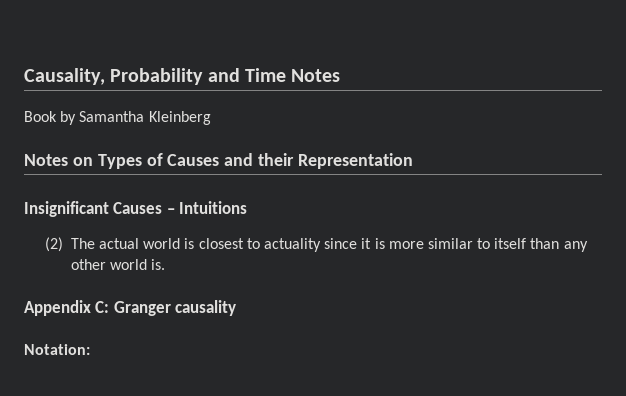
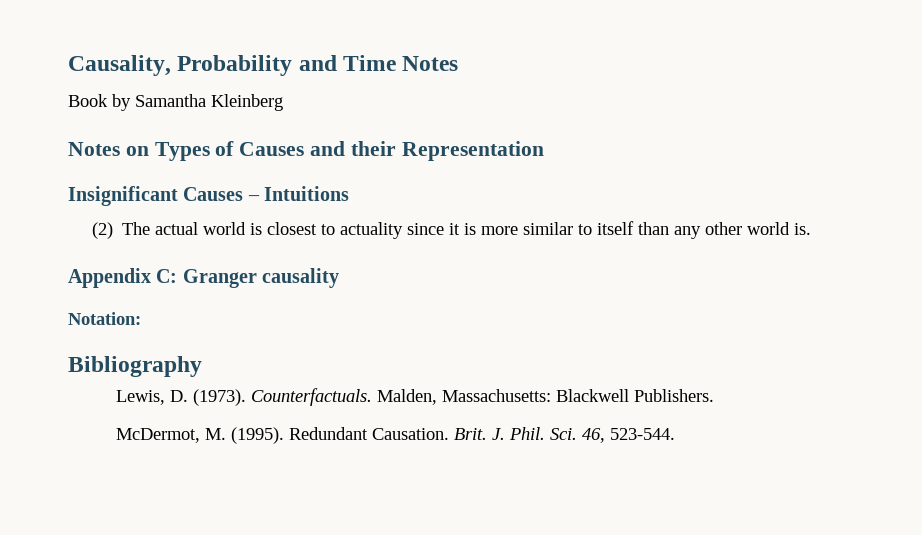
(90, 349) none -> [68,356,202,377] [116,388,715,406] [116,427,676,444] // Bibliography // Lewis, D. (1973). Counterfactuals. Malden, Massachusetts: Blackwell Publishers. // McDermot, M. (1995). Redundant Causation. Brit. J. Phil. Sci. 46, 523-544.

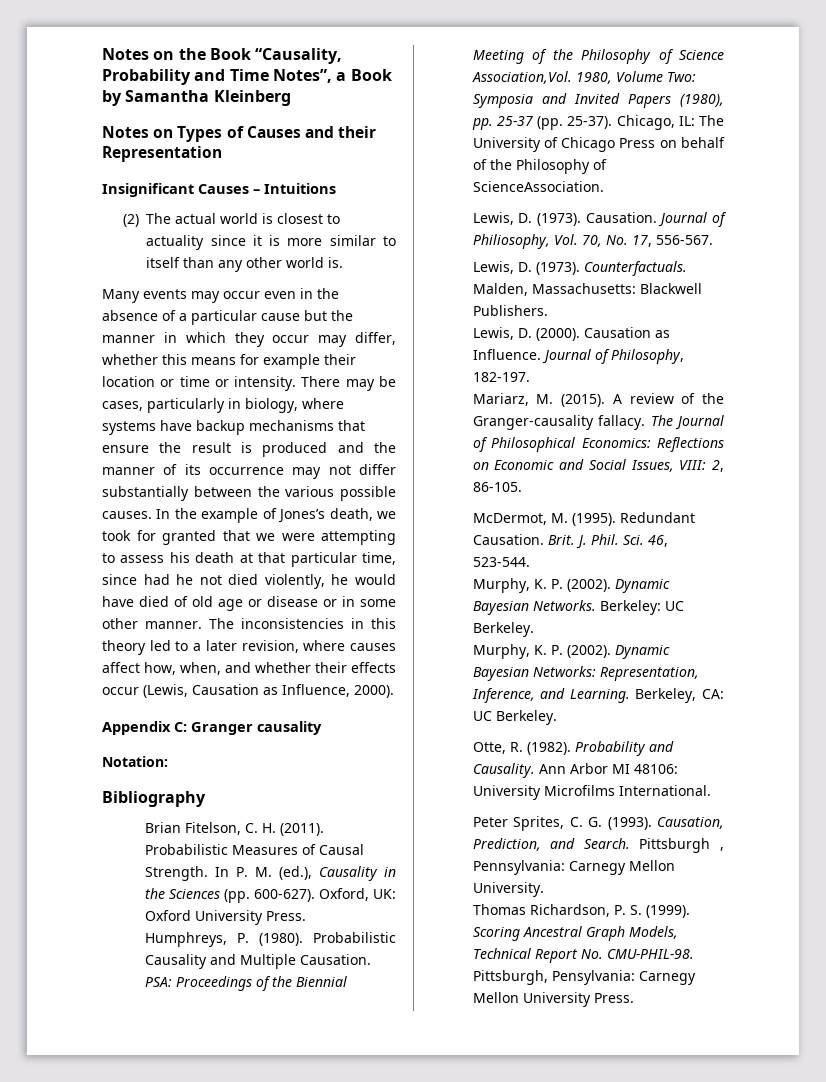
[68,55,171,76] Causality, -> [102,48,343,64] Notes on the Book “Causality,
[402,56,459,71] Notes // -> [272,69,347,83] Notes”, a
(812, 229) none -> [102,288,339,303] [102,310,353,325] [102,332,396,347] [102,354,356,369] [102,376,396,391] [102,398,344,413] [102,420,365,435] [102,442,396,457] [102,464,396,479] [102,486,396,501] [102,508,396,523] [102,530,396,545] [102,552,396,567] [102,574,396,589] [102,596,396,611] [102,618,396,629] [102,640,396,655] [102,662,396,675] [102,684,394,698] // Many events may occur even in the absence of a particular cause but the manner in which they occur may differ, whether this means for example their location or time or intensity. There may be cases, particularly in biology, where systems have backup mechanisms that ensure the result is produced and the manner of its occurrence may not differ substantially between the various possible causes. In the example of Jones’s death, we took for granted that we were attempting to assess his death at that particular time, since had he not died violently, he would have died of old age or disease or in some other manner. The inconsistencies in this theory led to a later revision, where causes affect how, when, and whether their effects occur (Lewis, Causation as Influence, 2000).
(202, 366) none -> [144,822,324,836] [144,844,364,855] [144,866,397,881] [144,888,396,903] [144,910,306,925] [144,932,396,947] [144,954,371,969] [144,976,347,991] [472,49,724,64] [471,71,696,84] [472,93,724,108] [471,115,724,130] [472,137,725,152] [472,159,607,174] [472,181,604,192] [472,212,727,227] [472,234,713,249] // Brian Fitelson, C. H. (2011). Probabilistic Measures of Causal Strength. In P. M. (ed.), Causality in the Sciences (pp. 600-627). Oxford, UK: Oxford University Press. // Humphreys, P. (1980). Probabilistic Causality and Multiple Causation. PSA: Proceedings of the Biennial Meeting of the Philosophy of Science Association,Vol. 1980, Volume Two: Symposia and Invited Papers (1980), pp. 25-37 (pp. 25-37). Chicago, IL: The University of Chicago Press on behalf of the Philosophy of ScienceAssociation. // Lewis, D. (1973). Causation. Journal of Philiosophy, Vol. 70, No. 17, 556-567.
(715, 395) none -> [472,327,670,341] [472,349,684,364] [472,372,530,382] [472,393,724,407] [472,415,724,430] [472,437,724,452] [472,459,724,472] [472,482,522,492] // Lewis, D. (2000). Causation as Influence. Journal of Philosophy, 182-197. // Mariarz, M. (2015). A review of the Granger-causality fallacy. The Journal of Philosophical Economics: Reflections on Economic and Social Issues, VIII: 2, 86-105.
(676, 434) none -> [472,578,670,593] [472,600,684,615] [472,622,534,637] [472,644,670,659] [472,666,699,681] [471,688,724,703] [472,710,557,725] [472,741,674,756] [472,763,678,778] [472,785,711,800] [472,816,724,831] [472,838,724,853] [472,860,675,875] [472,882,544,897] [472,904,690,918] [472,926,678,941] [472,948,694,963] [472,970,696,985] [472,992,634,1007] // Murphy, K. P. (2002). Dynamic Bayesian Networks. Berkeley: UC Berkeley. // Murphy, K. P. (2002). Dynamic Bayesian Networks: Representation, Inference, and Learning. Berkeley, CA: UC Berkeley. // Otte, R. (1982). Probability and Causality. Ann Arbor MI 48106: University Microfilms International. // Peter Sprites, C. G. (1993). Causation, Prediction, and Search. Pittsburgh , Pennsylvania: Carnegy Mellon University. // Thomas Richardson, P. S. (1999). Scoring Ancestral Graph Models, Technical Report No. CMU-PHIL-98. Pittsburgh, Pensylvania: Carnegy Mellon University Press.

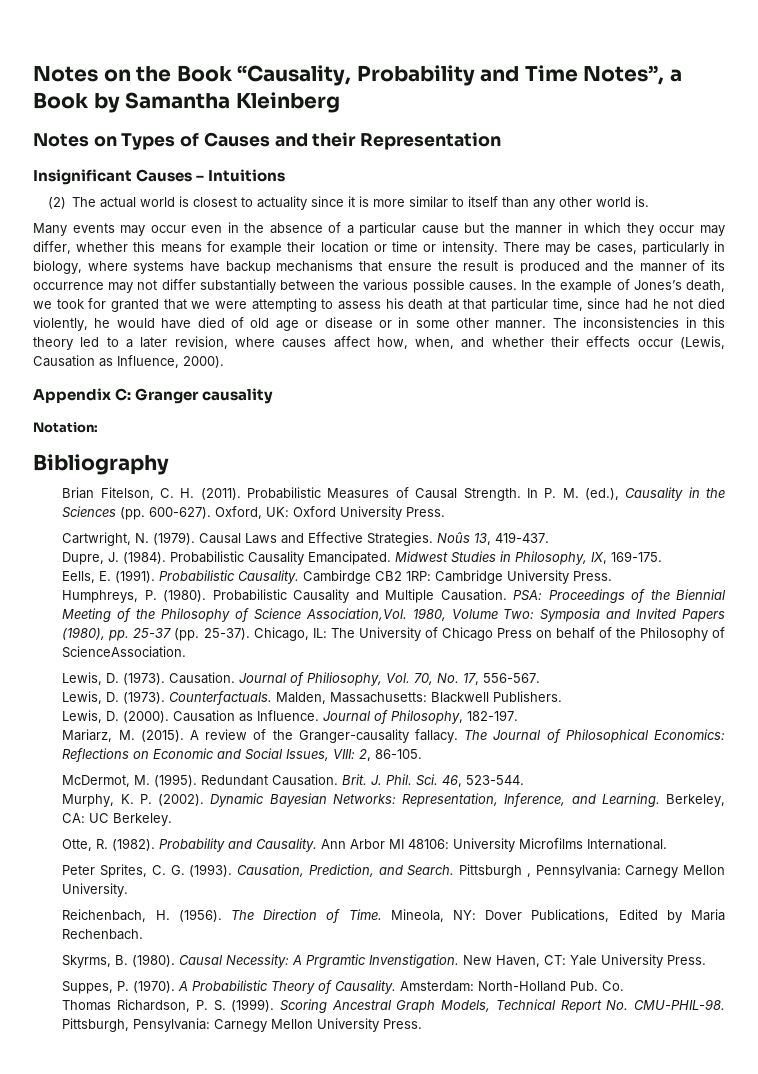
(306, 916) none -> [62,532,550,546] [62,551,663,565] [62,570,613,584] // Cartwright, N. (1979). Causal Laws and Effective Strategies. Noûs 13, 419-437. // Dupre, J. (1984). Probabilistic Causality Emancipated. Midwest Studies in Philosophy, IX, 169-175. // Eells, E. (1991). Probabilistic Causality. Cambirdge CB2 1RP: Cambridge University Press.
[472,578,670,593] [472,600,684,615] [472,622,534,637] // Murphy, K. P. (2002). Dynamic Bayesian Networks. Berkeley: UC Berkeley. -> (525, 780) none
(544, 889) none -> [62,909,726,923] [62,929,144,940] [62,954,707,968] [62,980,625,994] // Reichenbach, H. (1956). The Direction of Time. Mineola, NY: Dover Publications, Edited by Maria Rechenbach. // Skyrms, B. (1980). Causal Necessity: A Prgramtic Invenstigation. New Haven, CT: Yale University Press. // Suppes, P. (1970). A Probabilistic Theory of Causality. Amsterdam: North-Holland Pub. Co.

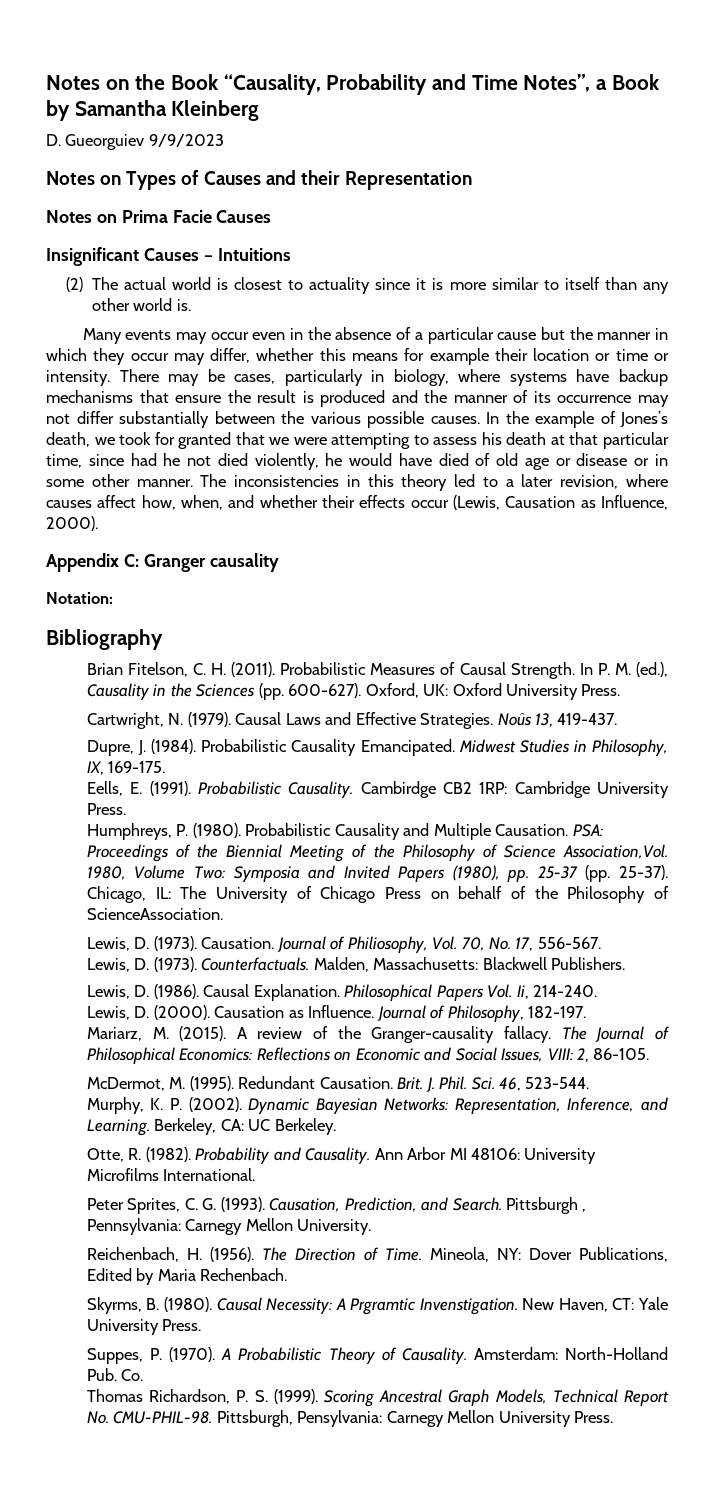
(340, 102) none -> [46,134,224,150] // D. Gueorguiev 9/9/2023
(502, 141) none -> [46,210,272,223] // Notes on Prima Facie Causes
(563, 696) none -> [86,984,597,1001] // Lewis, D. (1986). Causal Explanation. Philosophical Papers Vol. Ii, 214-240.

